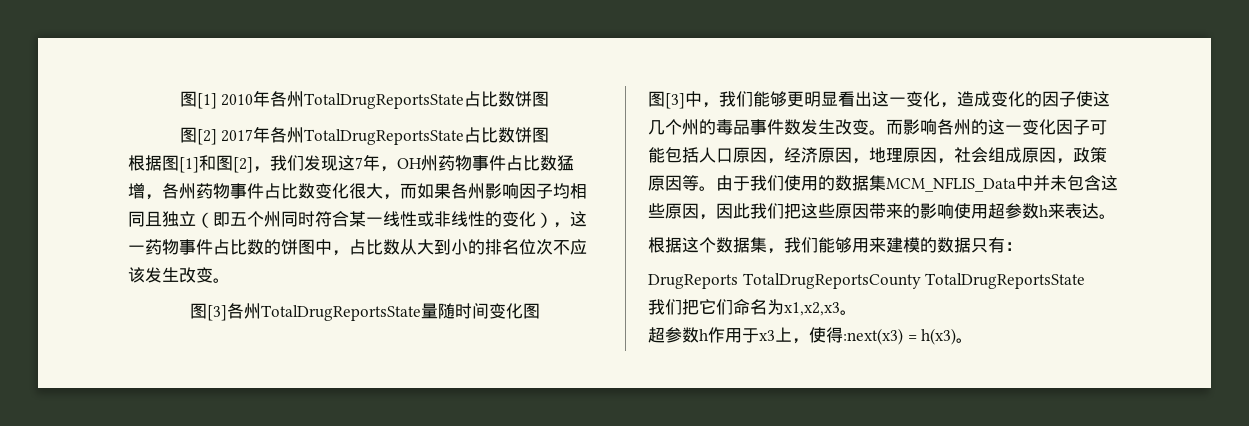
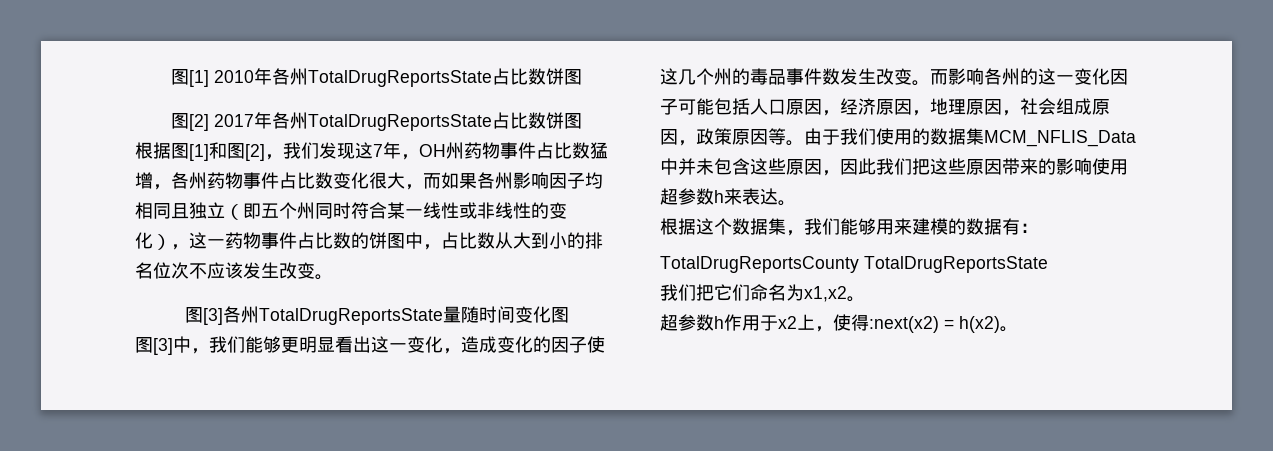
[971,238,988,253] 只 -> (1002, 226) none
[648,274,738,289] DrugReports -> (1038, 228) none
[784,302,840,316] x1,x2,x3 -> [804,286,847,302] x1,x2
[759,330,775,341] x3 -> [778,316,797,329] x2
[843,328,957,345] :next(x3) = h(x3) -> [869,316,1000,333] :next(x2) = h(x2)

